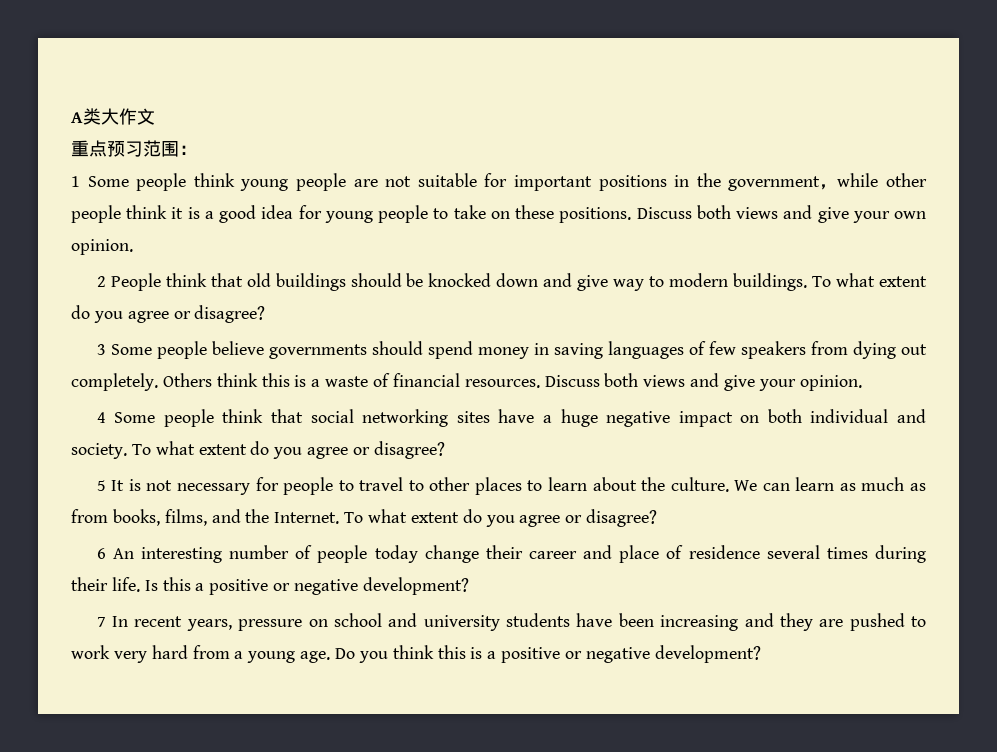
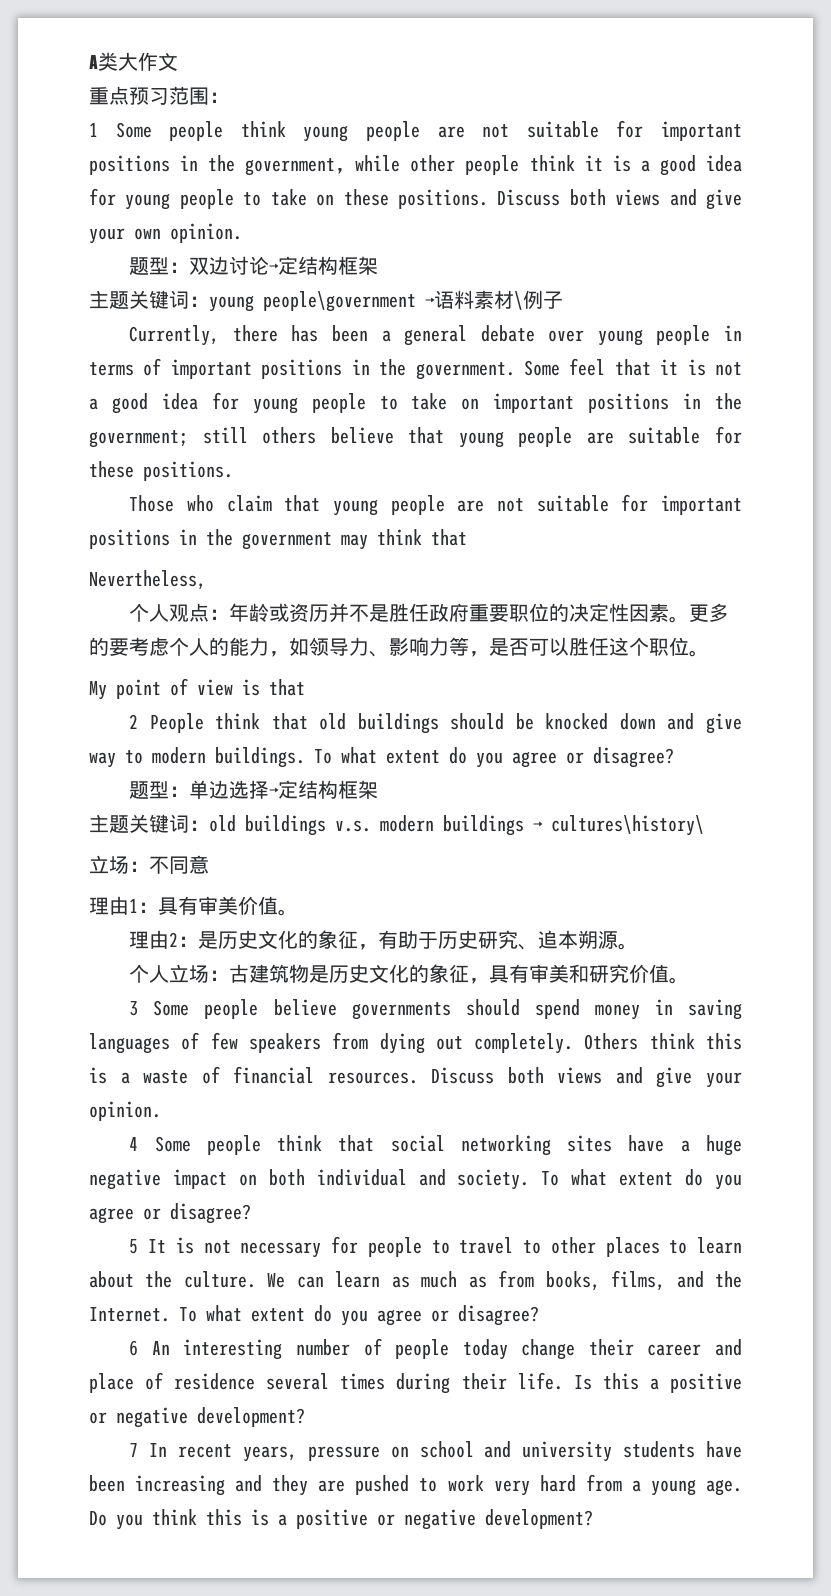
(133, 247) none -> [129,256,379,275] [89,290,563,312] [129,325,743,346] [89,358,742,380] [89,392,742,414] [89,426,742,448] [89,461,233,481] [129,494,742,516] [89,529,467,550] [89,570,206,590] [129,603,730,623] [89,637,709,657] [89,678,305,700] // 题型：双边讨论→定结构框架 // 主题关键词：young people\government →语料素材\例子 // Currently, there has been a general debate over young people in terms of important positions in the government. Some feel that it is not a good idea for young people to take on important positions in the government; still others believe that young people are suitable for these positions. // Those who claim that young people are not suitable for important positions in the government may think that // Nevertheless, // 个人观点：年龄或资历并不是胜任政府重要职位的决定性因素。更多的要考虑个人的能力，如领导力、影响力等，是否可以胜任这个职位。 // My point of view is that
(266, 314) none -> [129,780,379,799] [89,814,704,836] [89,855,209,874] [89,896,298,916] [129,930,639,950] [129,964,690,984] // 题型：单边选择→定结构框架 // 主题关键词：old buildings v.s. modern buildings → cultures\history\ // 立场：不同意 // 理由1：具有审美价值。 // 理由2：是历史文化的象征，有助于历史研究、追本朔源。 // 个人立场：古建筑物是历史文化的象征，具有审美和研究价值。

